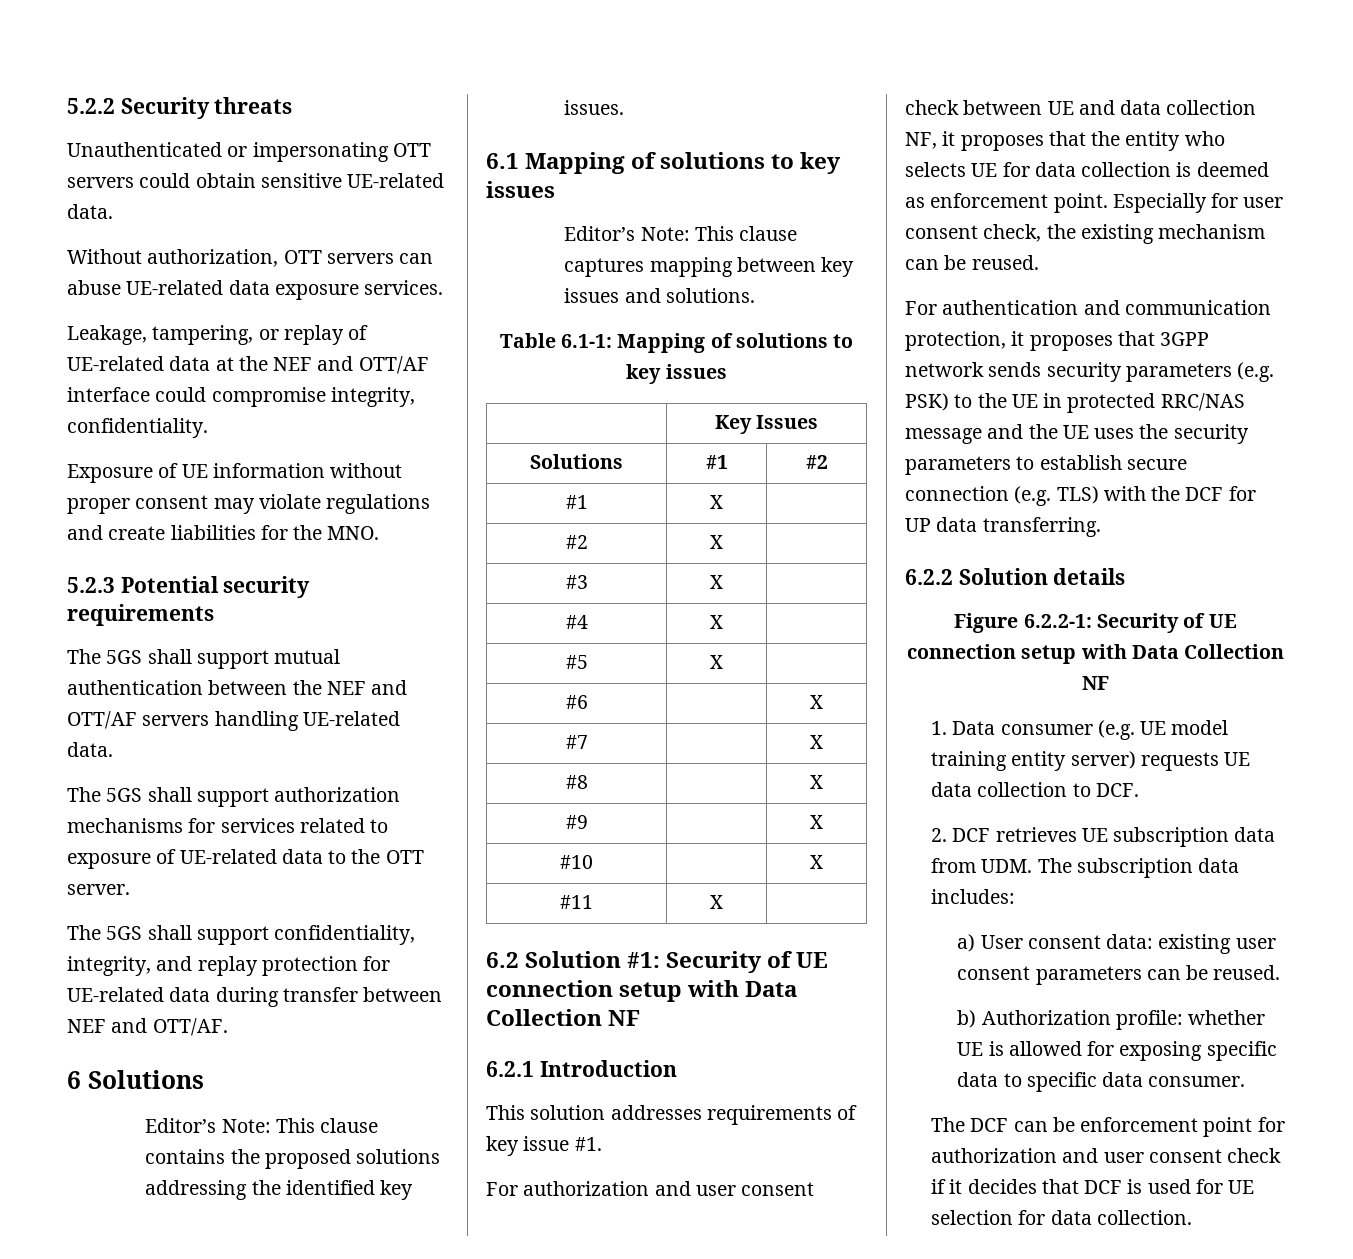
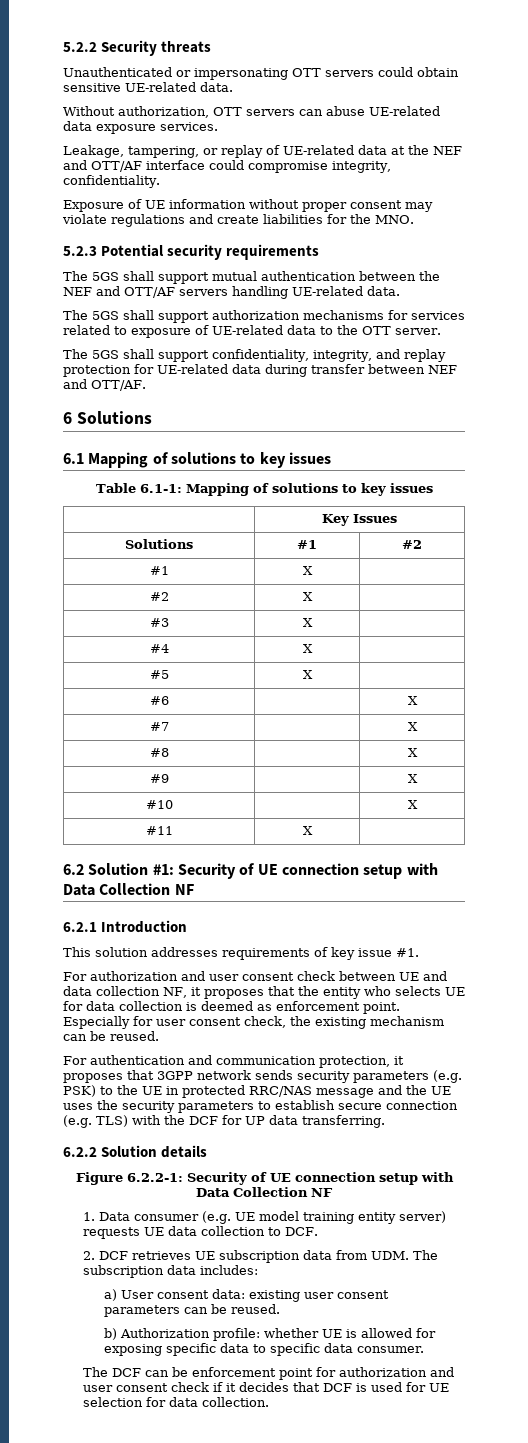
[145,1118,379,1133] [145,1149,441,1169] [145,1180,414,1200] [564,100,625,115] // Editor’s Note: This clause contains the proposed solutions addressing the identified key issues. -> (152, 417) none
[564,226,798,241] [564,257,855,277] [564,288,755,303] // Editor’s Note: This clause captures mapping between key issues and solutions. -> (331, 458) none

